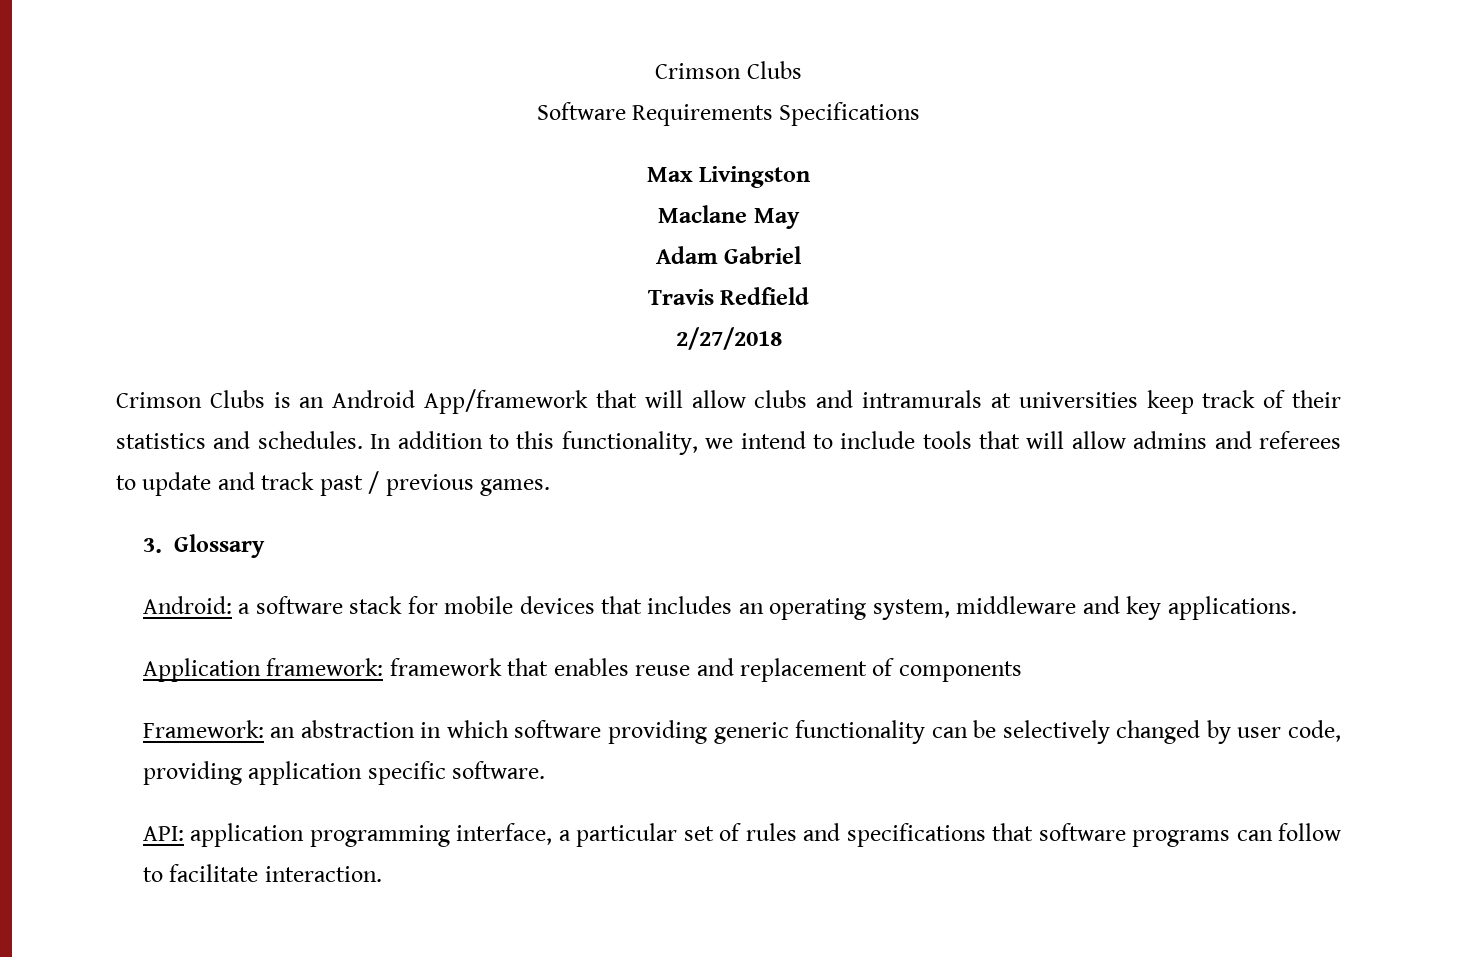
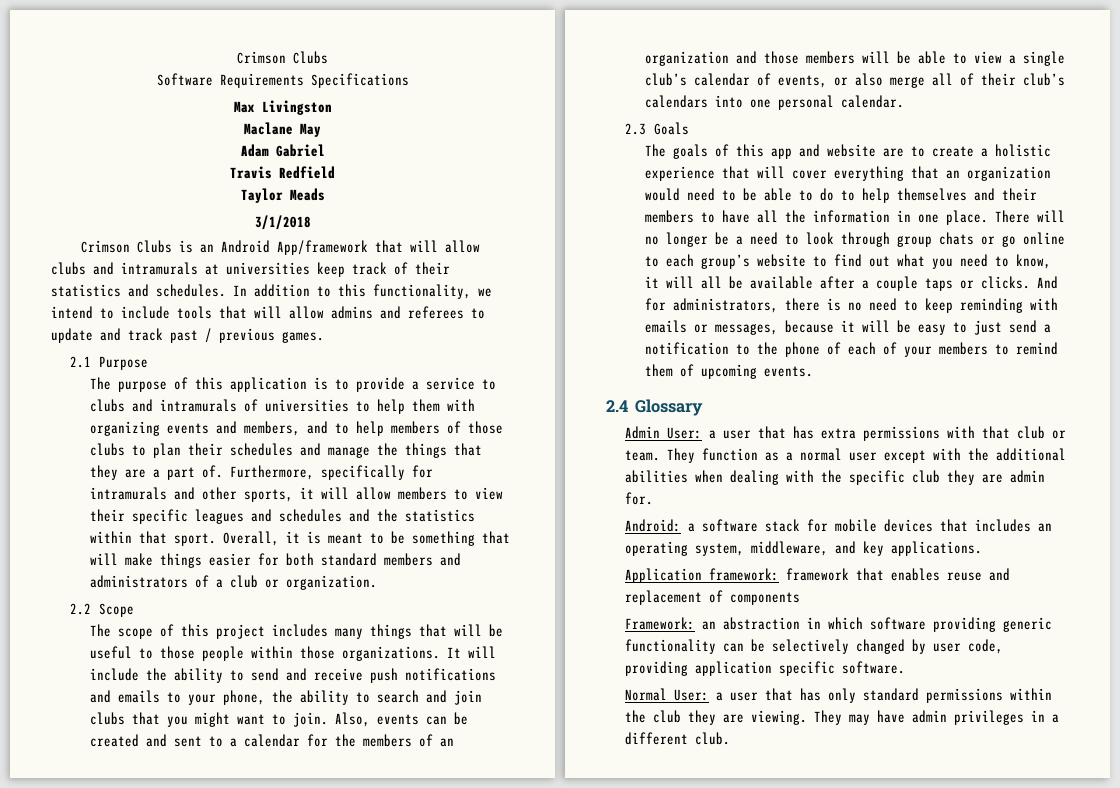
[675,327,782,350] 2/27/2018 -> [240,188,325,203] [254,215,311,230] Taylor Meads // 3/1/2018
[142,534,265,558] 3. Glossary -> [70,356,148,370] [89,377,496,392] [89,399,475,414] [89,421,503,436] [89,443,482,458] [89,465,433,480] [89,487,503,502] [89,509,475,524] [89,531,510,546] [89,553,461,568] [89,575,377,590] [70,603,134,617] [89,624,503,639] [89,646,496,661] [89,668,496,683] [89,690,482,705] [89,712,468,727] [89,734,454,747] [644,51,1065,66] [644,73,1065,88] [644,95,904,110] [625,122,689,135] [644,144,1051,159] [644,166,1051,181] [644,188,1037,203] [644,210,1065,225] [644,232,1065,247] [644,254,1051,269] [644,276,1058,291] [644,298,1058,313] [644,320,1051,335] [644,342,1058,357] [644,364,813,379] [606,399,704,416] [625,426,1067,441] [625,448,1067,463] [625,470,1046,485] [625,492,654,505] 2.1 Purpose // The purpose of this application is to provide a service to clubs and intramurals of universities to help them with organizing events and members, and to help members of those clubs to plan their schedules and manage the things that they are a part of. Furthermore, specifically for intramurals and other sports, it will allow members to view their specific leagues and schedules and the statistics within that sport. Overall, it is meant to be something that will make things easier for both standard members and administrators of a club or organization. // 2.2 Scope // The scope of this project includes many things that will be useful to those people within those organizations. It will include the ability to send and receive push notifications and emails to your phone, the ability to search and join clubs that you might want to join. Also, events can be created and sent to a calendar for the members of an organization and those members will be able to view a single club’s calendar of events, or also merge all of their club’s calendars into one personal calendar. // 2.3 Goals // The goals of this app and website are to create a holistic experience that will cover everything that an organization would need to be able to do to help themselves and their members to have all the information in one place. There will no longer be a need to look through group chats or go online to each group’s website to find out what you need to know, it will all be available after a couple taps or clicks. And for administrators, there is no need to keep reminding with emails or messages, because it will be easy to just send a notification to the phone of each of your members to remind them of upcoming events. // 2.4 Glossary // Admin User: a user that has extra permissions with that club or team. They function as a normal user except with the additional abilities when dealing with the specific club they are admin for.
[956,596,1077,614] middleware -> [751,541,829,556] middleware,
[142,823,1342,847] [142,864,382,882] API: application programming interface, a particular set of rules and specifications that software programs can follow to facilitate interaction. -> [625,688,1053,703] [625,710,1060,725] [625,732,731,745] Normal User: a user that has only standard permissions within the club they are viewing. They may have admin privileges in a different club.

